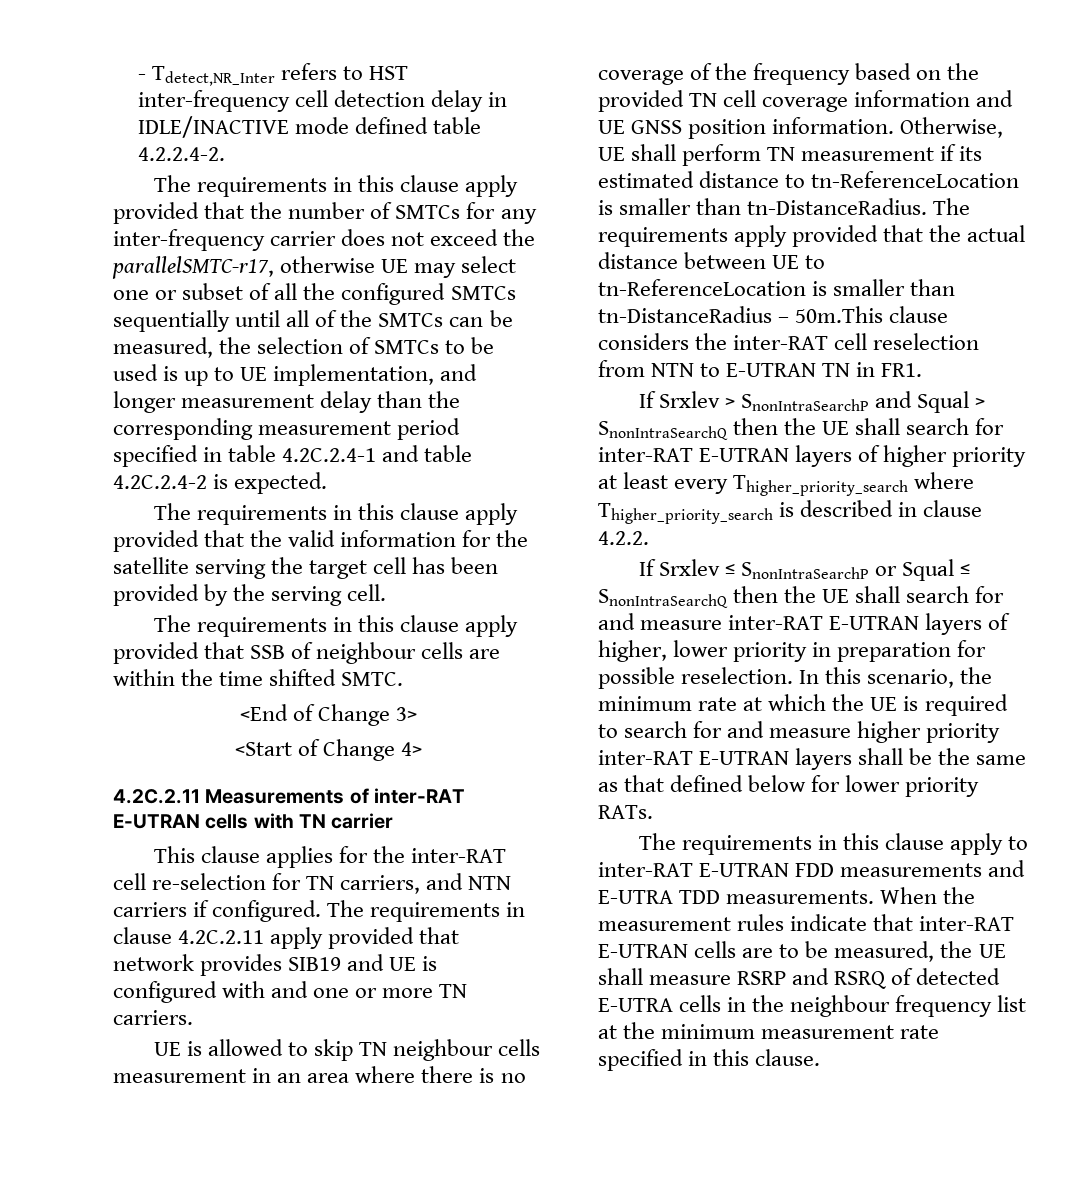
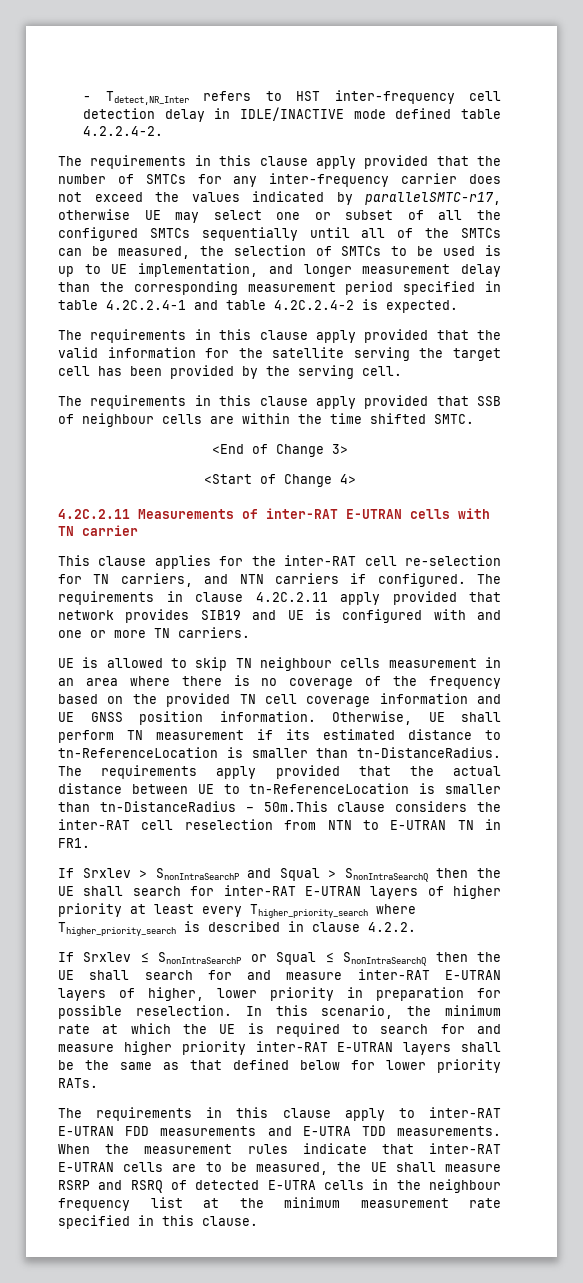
(536, 237) none -> [191,191,353,205] values indicated by

